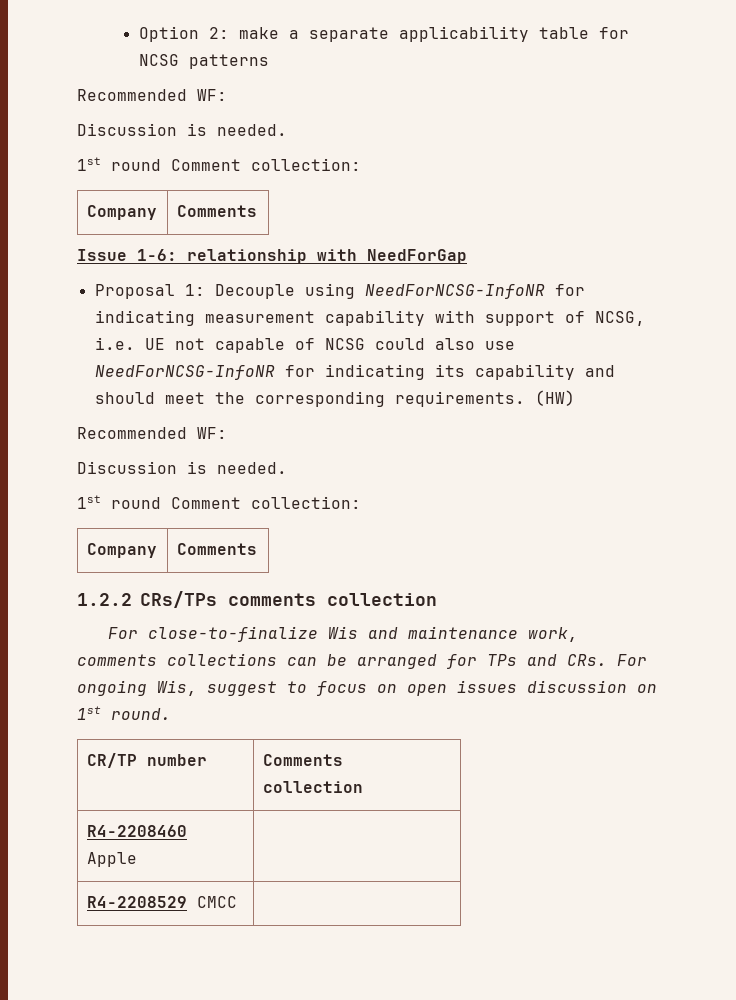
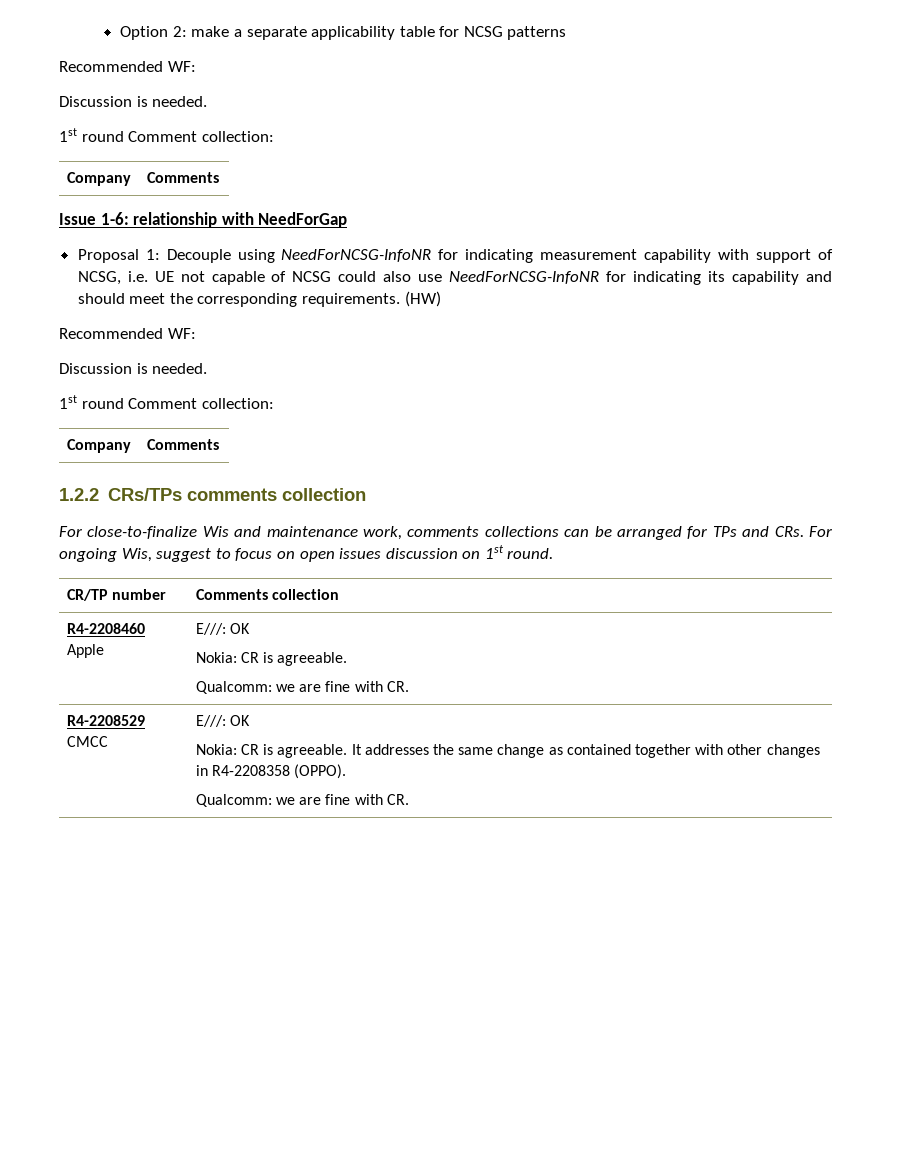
[86,896,237,908] // R4-2208529 CMCC | -> [195,623,251,635] [195,652,348,666] [195,681,409,694] [66,715,145,726] [66,736,108,747] [195,715,251,727] [195,744,820,758] [195,764,347,779] [195,794,409,807] E///: OK // Nokia: CR is agreeable. // Qualcomm: we are fine with CR. // R4-2208529 CMCC | E///: OK // Nokia: CR is agreeable. It addresses the same change as contained together with other changes in R4-2208358 (OPPO). // Qualcomm: we are fine with CR.

